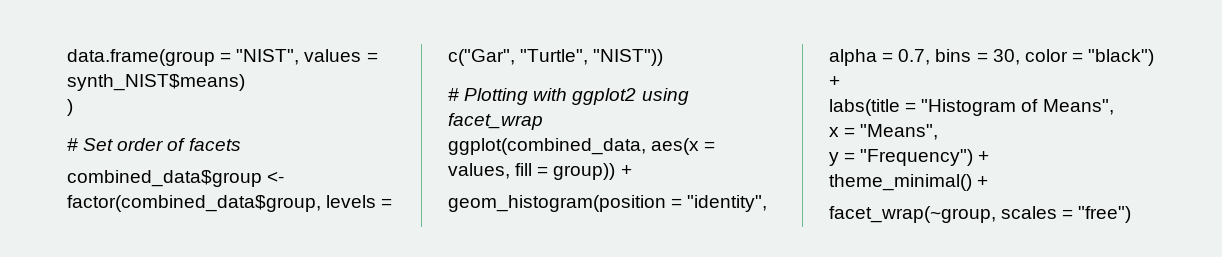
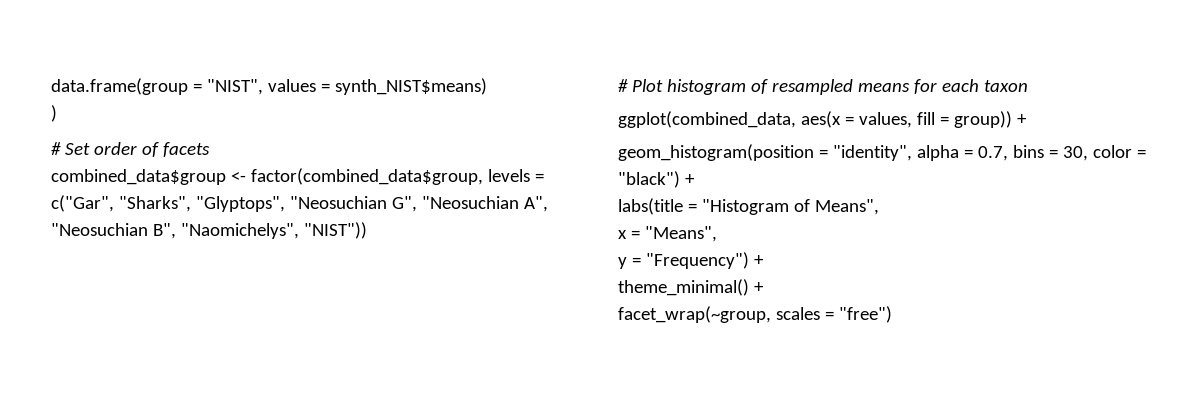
[520,49,664,66] [448,88,689,105] [448,113,543,130] "Turtle", "NIST")) // # Plotting with ggplot2 using facet_wrap -> [118,196,548,212] [51,222,367,239] [618,79,1028,95] "Sharks", "Glyptops", "Neosuchian G", "Neosuchian A", "Neosuchian B", "Naomichelys", "NIST")) // # Plot histogram of resampled means for each taxon

